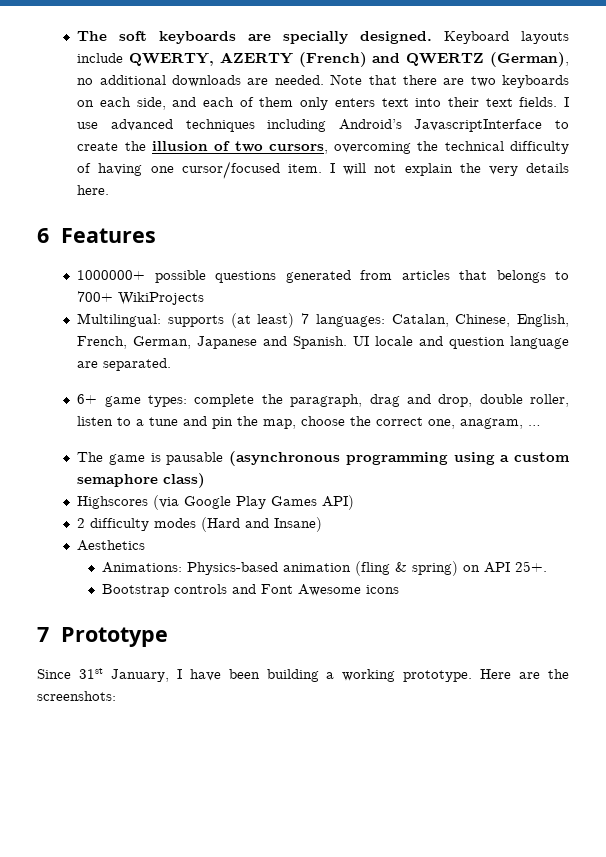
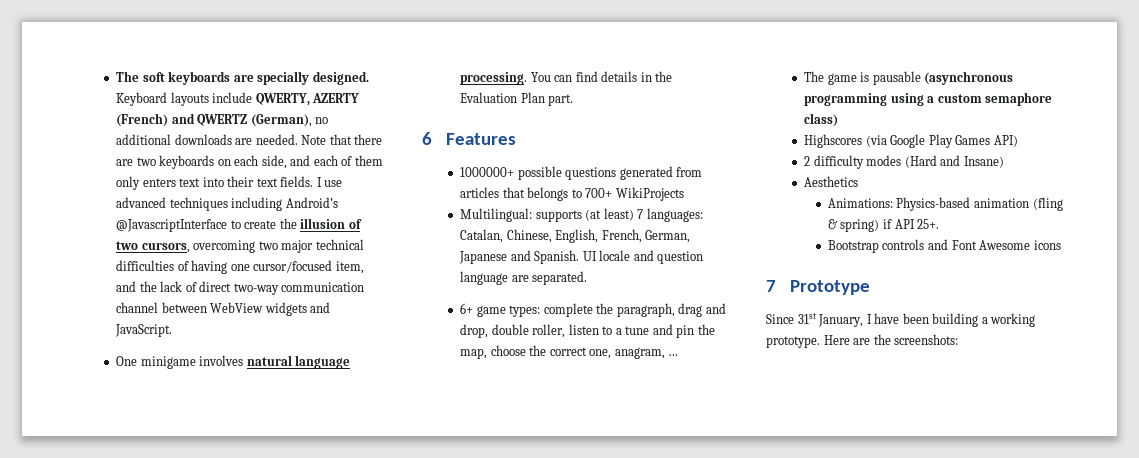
[414,119,543,132] JavascriptInterface -> [116,219,228,232] @JavascriptInterface
[417,141,569,154] [77,161,570,179] [77,185,110,195] the technical difficulty of having one cursor/focused item. I will not explain the very details here. -> [258,239,364,253] [116,260,364,274] [116,281,365,295] [116,302,331,316] [115,324,173,337] [116,355,351,369] [460,71,673,85] [460,92,574,106] two major technical difficulties of having one cursor/focused item, and the lack of direct two-way communication channel between WebView widgets and JavaScript. // One minigame involves natural language processing. You can find details in the Evaluation Plan part.
[462,565,480,572] on -> [883,219,893,229] if

